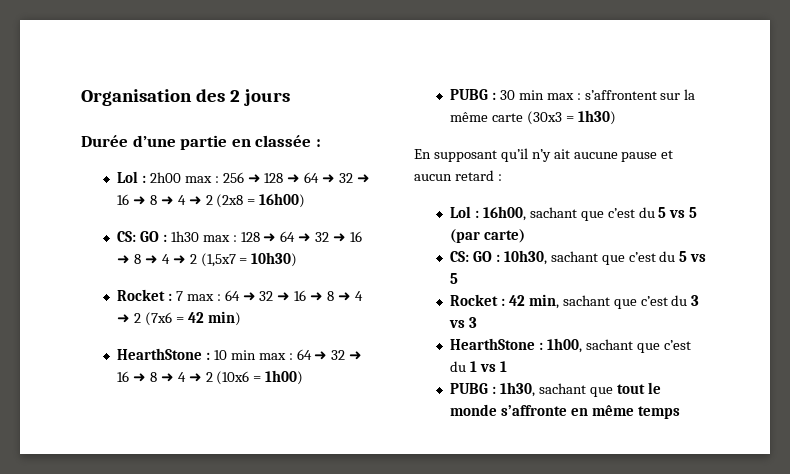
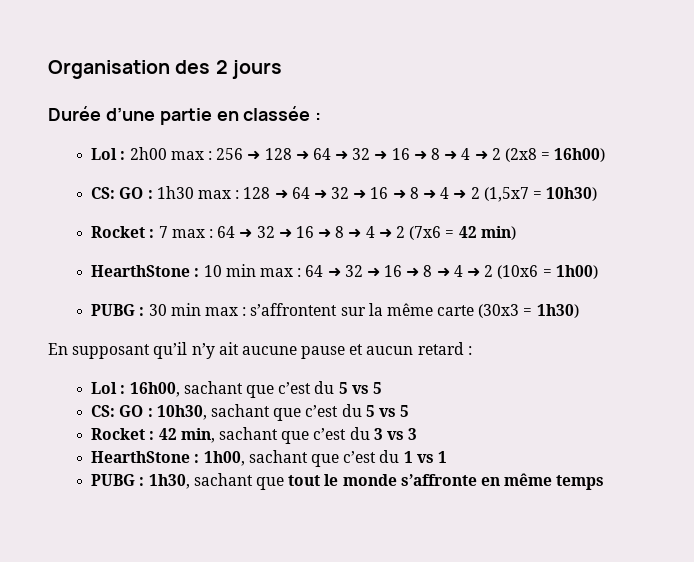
[450,229,525,243] (par carte) -> (382, 388) none

